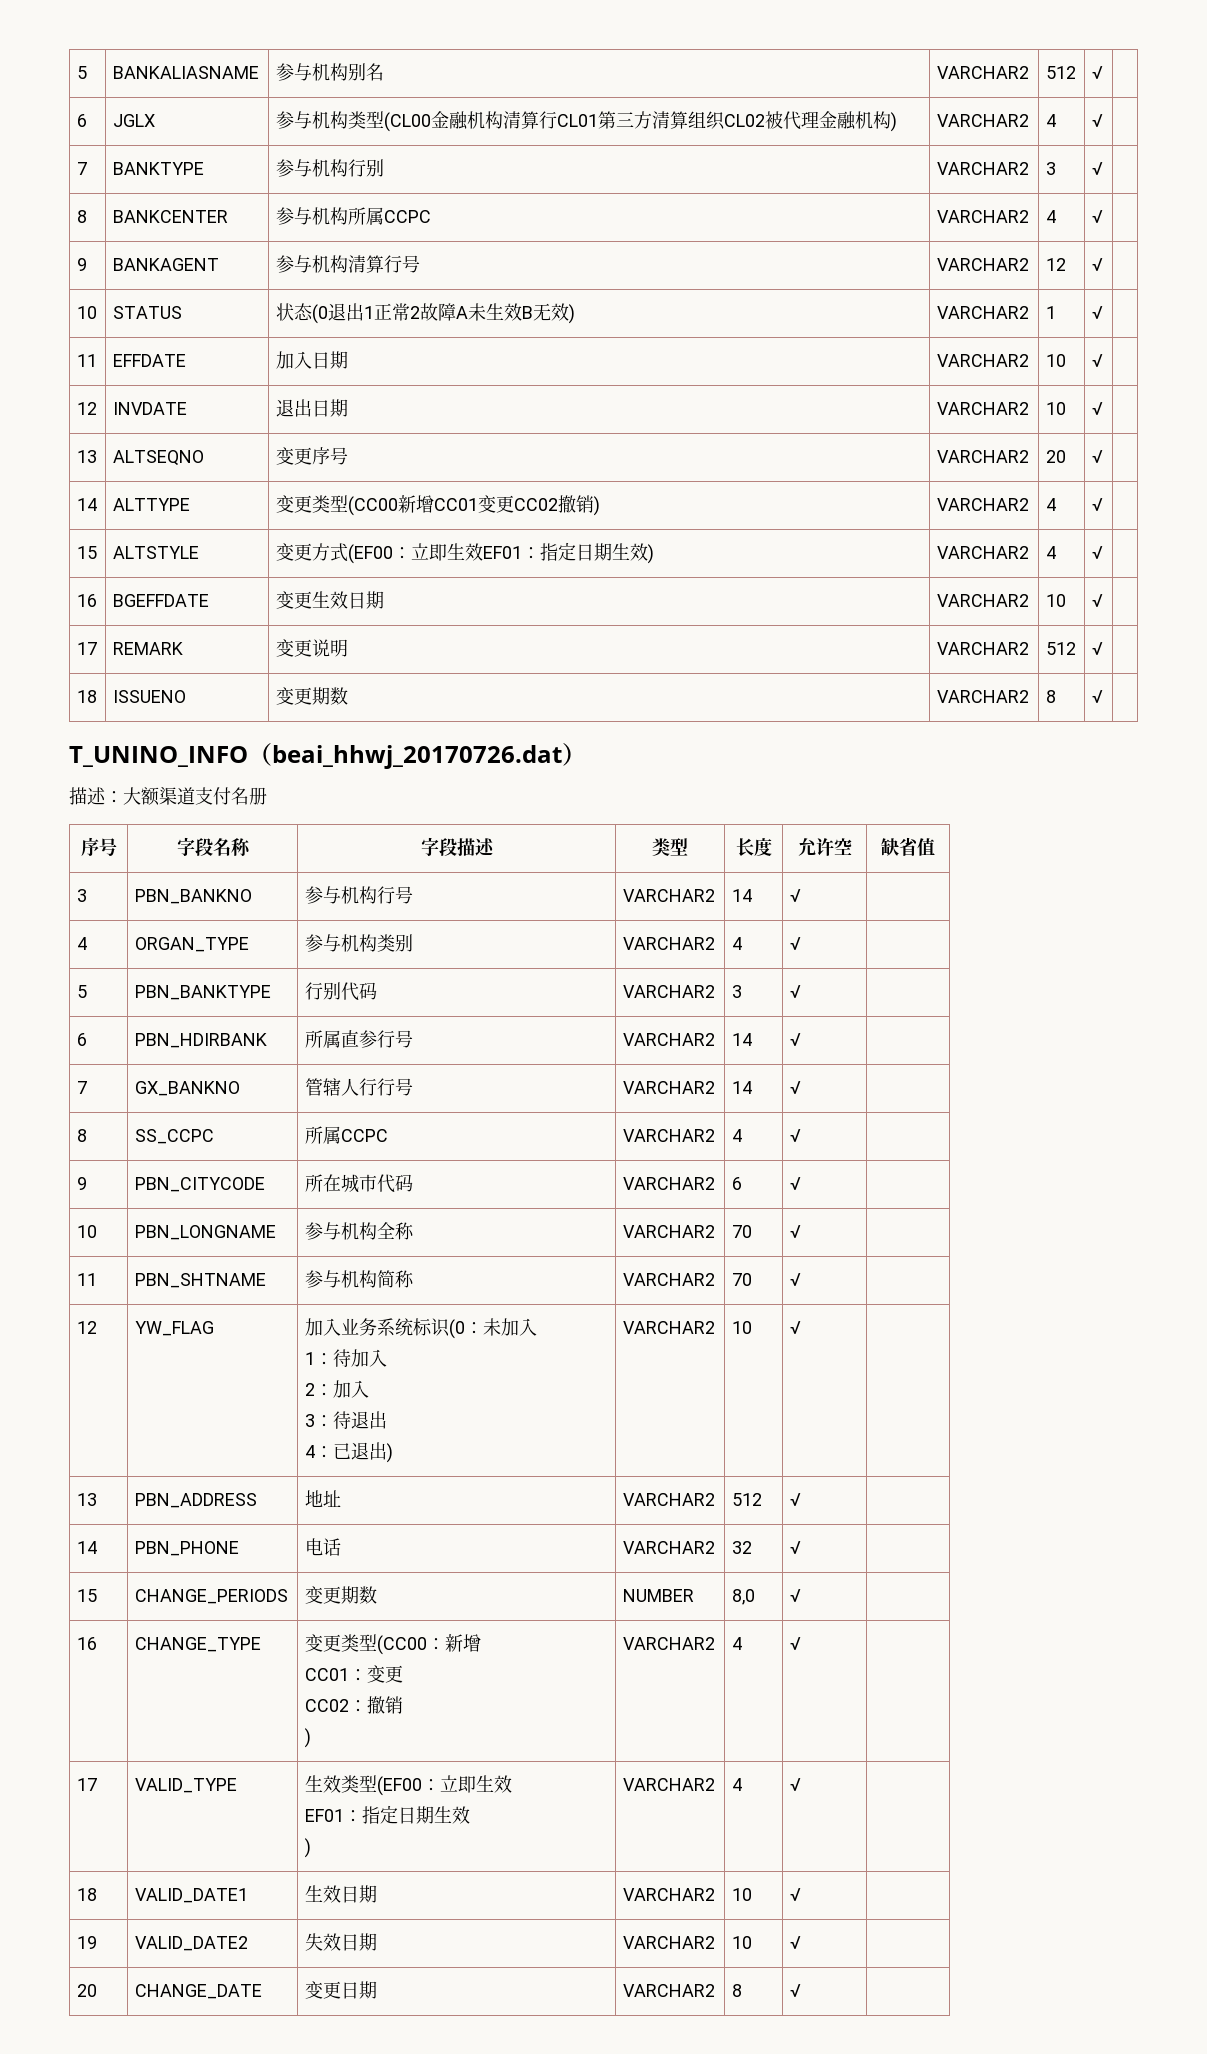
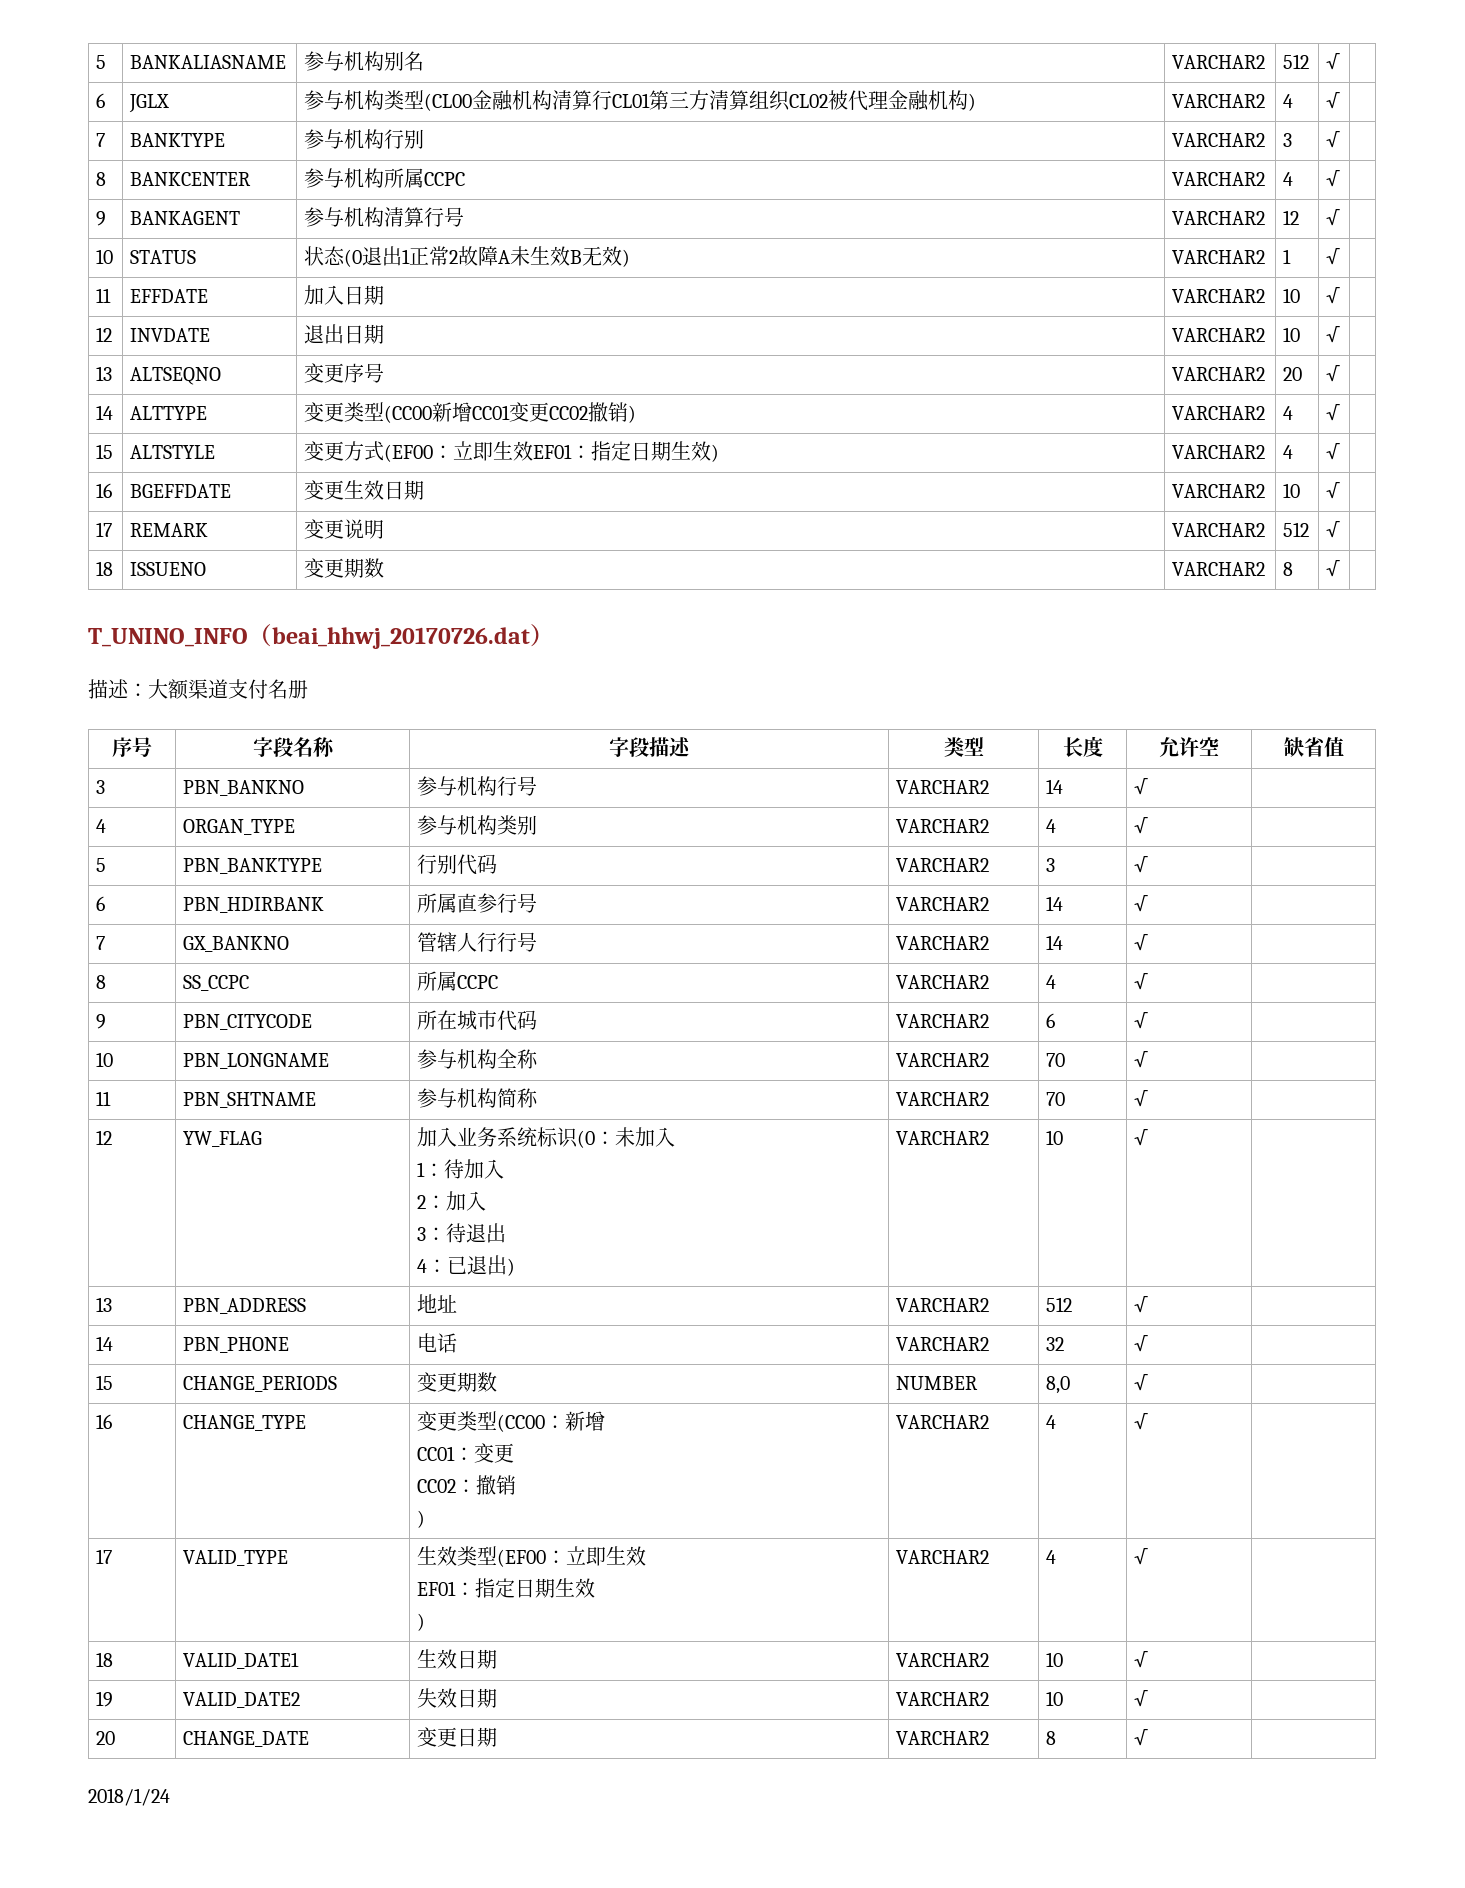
(801, 1990) none -> [88,1788,170,1806] // 2018/1/24

